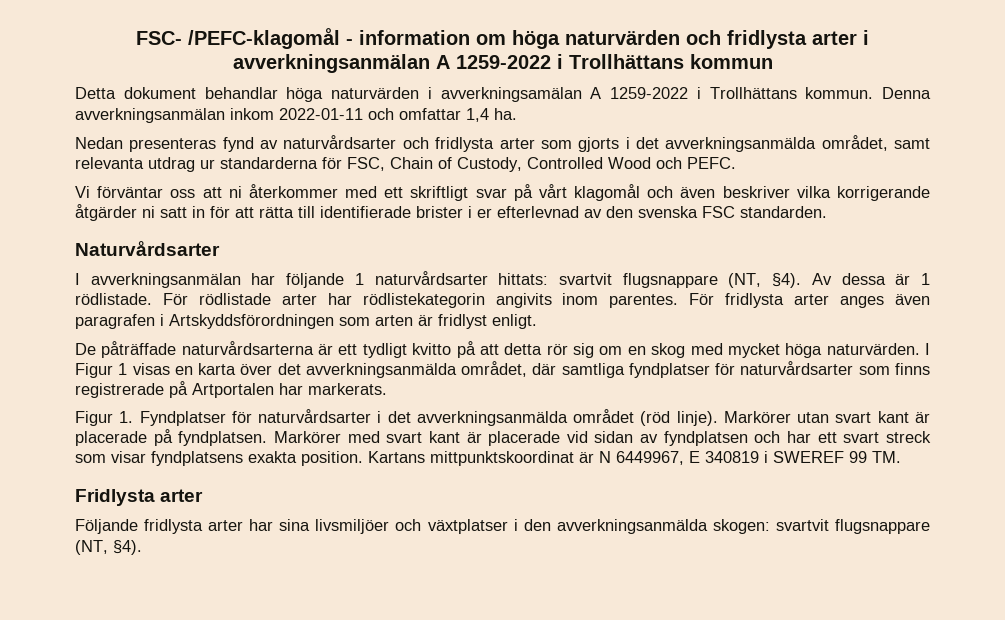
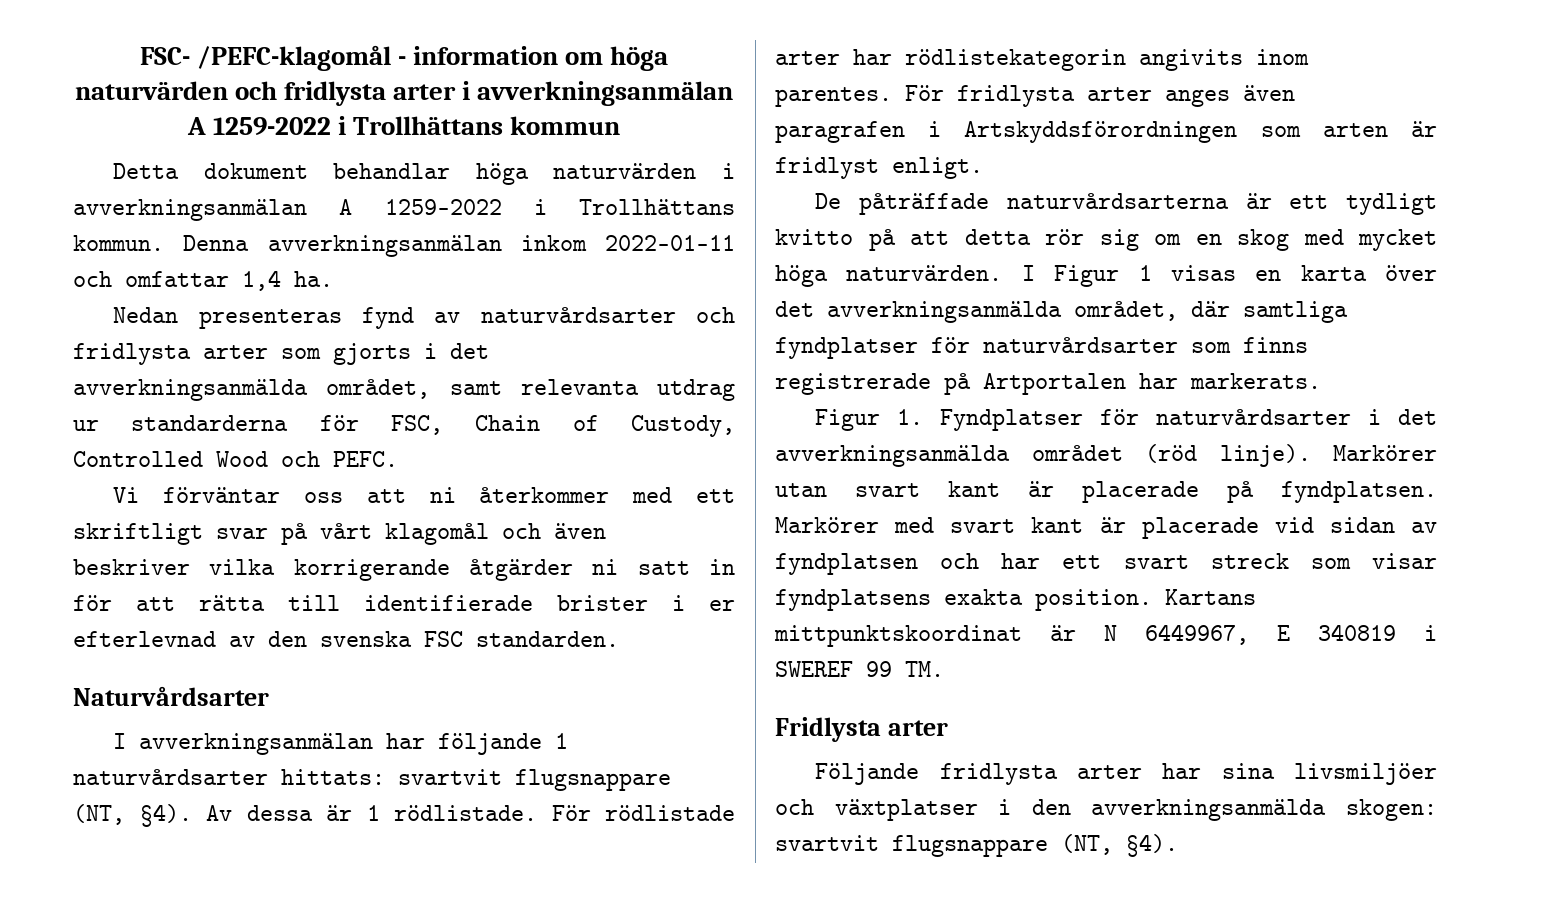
[440,87,582,102] avverkningsamälan -> [73,199,307,221] avverkningsanmälan

